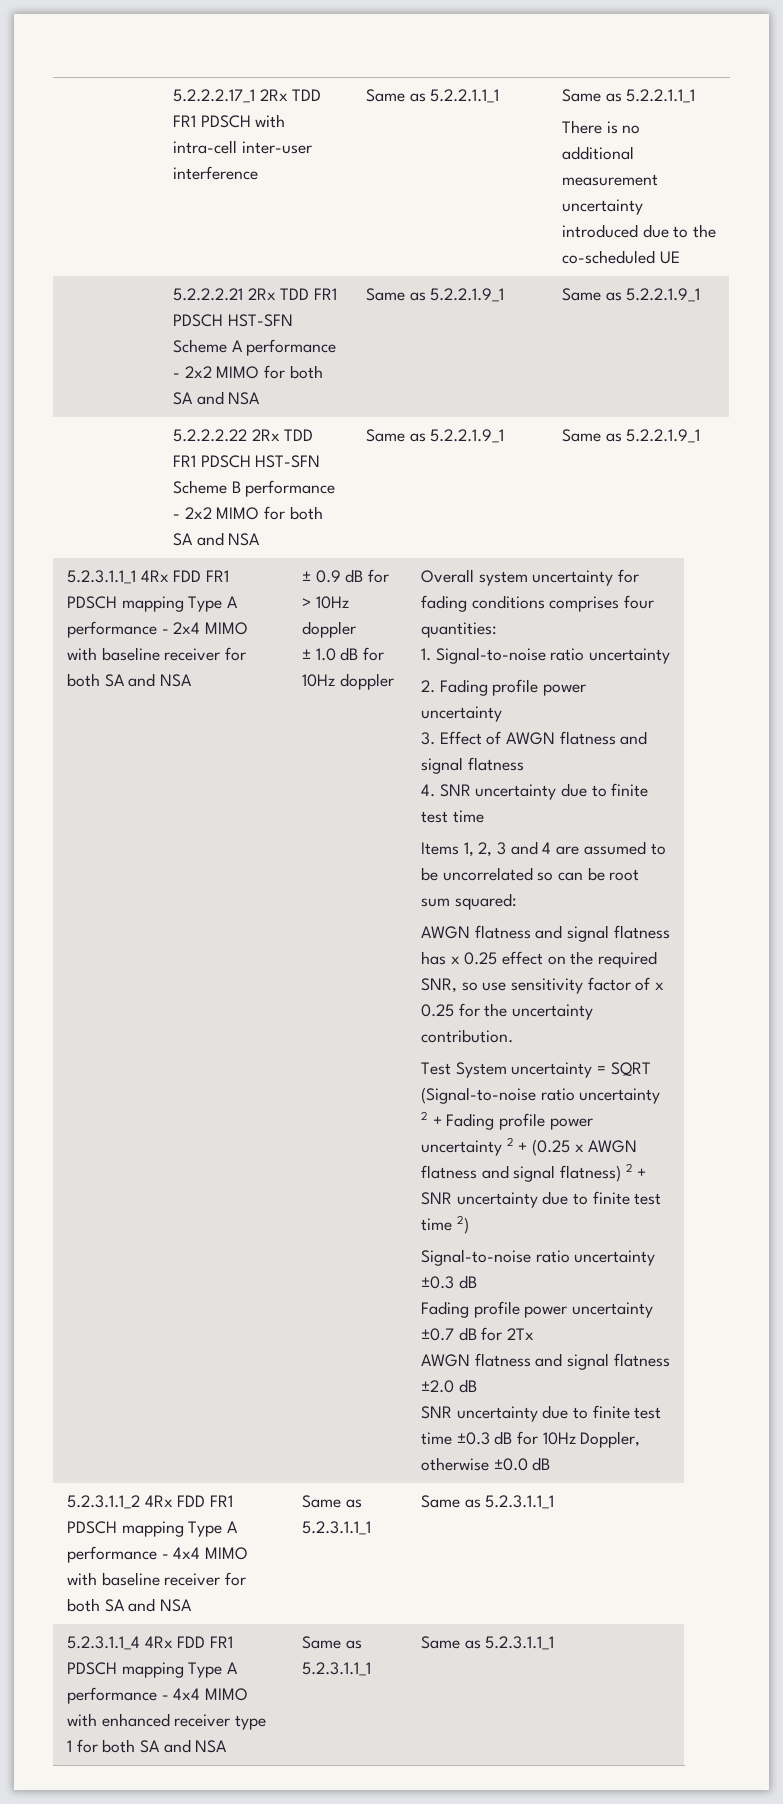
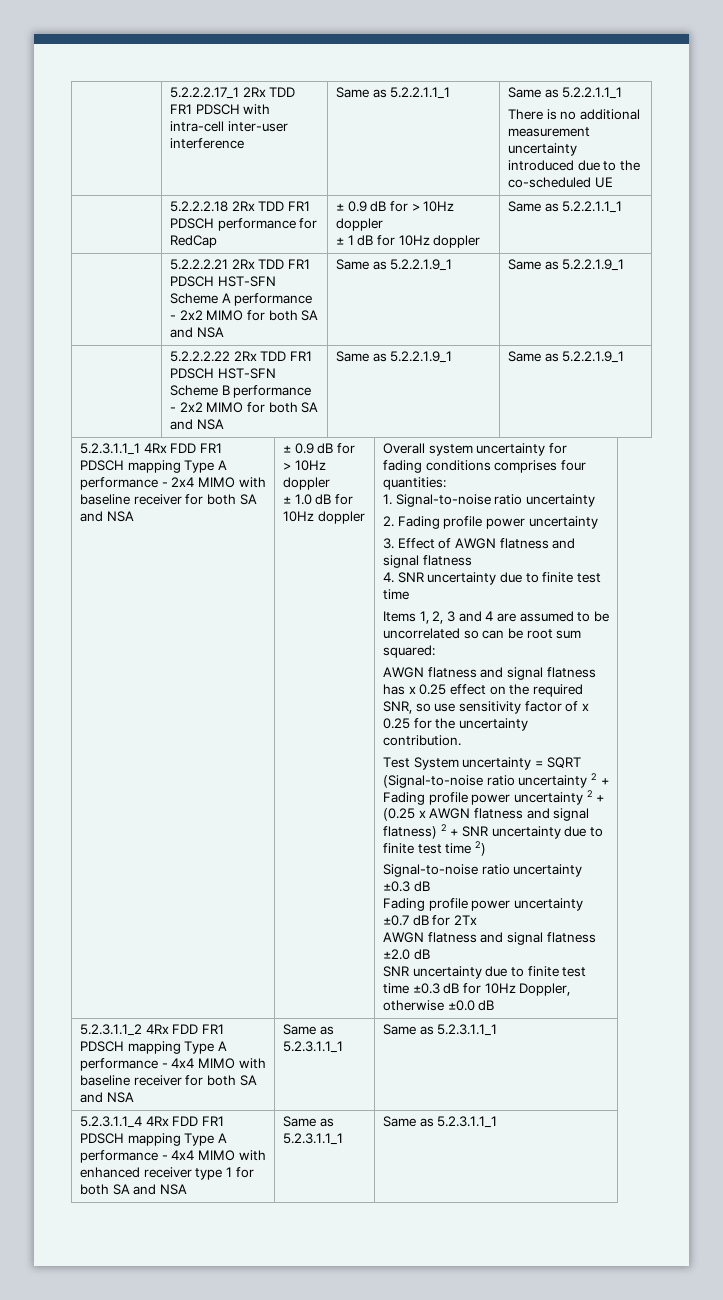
(680, 257) none -> [169,201,310,212] [169,218,318,231] [169,235,217,248] [335,201,455,212] [335,218,383,231] [335,235,481,248] [507,201,623,213] // | 5.2.2.2.18 2Rx TDD FR1 PDSCH performance for RedCap | ± 0.9 dB for > 10Hz doppler // ± 1 dB for 10Hz doppler | Same as 5.2.2.1.1_1

